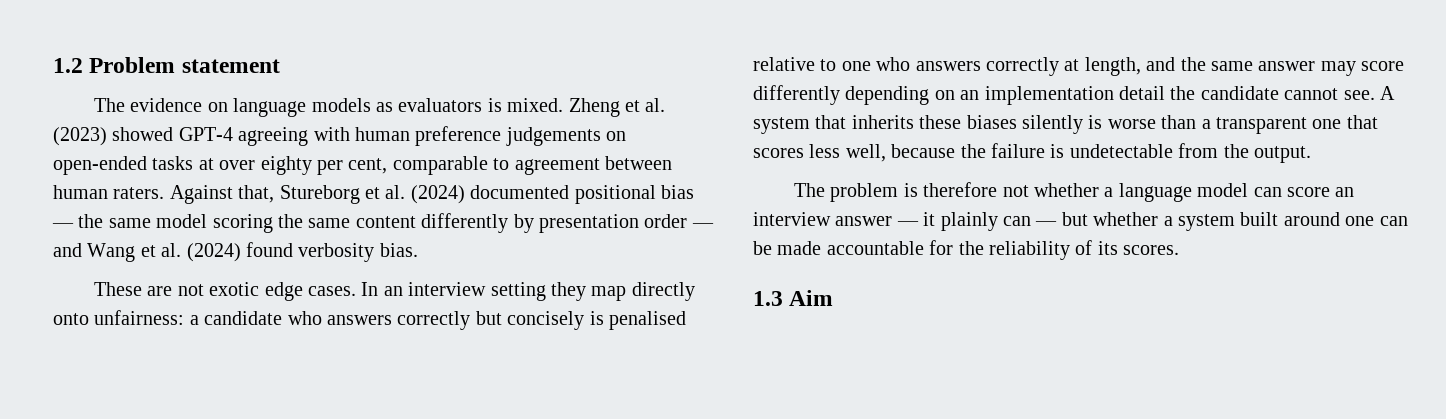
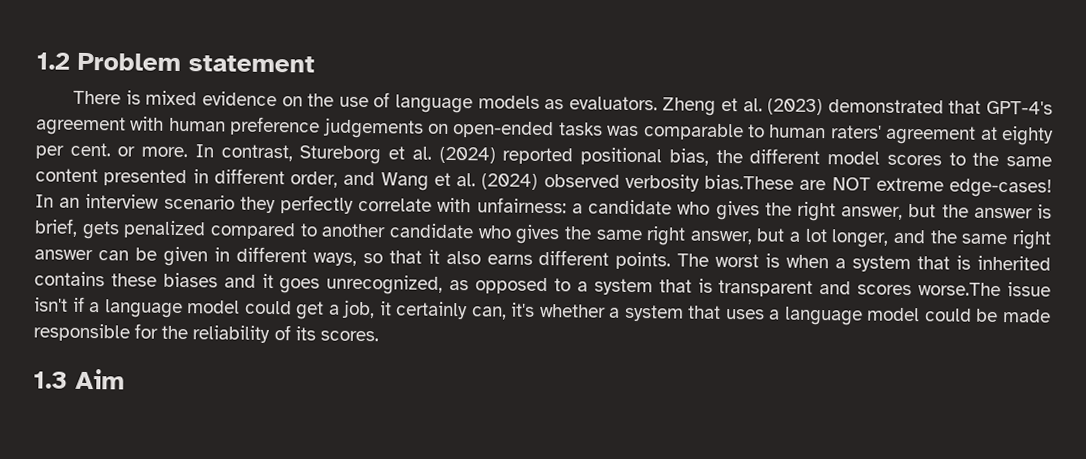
[93,98,666,117] [53,127,309,146] The evidence on language models as evaluators is mixed. Zheng et al. (2023) showed GPT-4 agreeing -> [73,90,1054,116] [36,116,126,136] There is mixed evidence on the use of language models as evaluators. Zheng et al. (2023) demonstrated that GPT-4's agreement
[198,156,672,175] [53,185,694,204] [52,213,714,233] at over eighty per cent, comparable to agreement between human raters. Against that, Stureborg et al. (2024) documented positional bias — the same model scoring the same content differently by presentation order — -> [607,123,1054,146] [35,142,1052,167] [35,168,338,188] was comparable to human raters' agreement at eighty per cent. or more. In contrast, Stureborg et al. (2024) reported positional bias, the different model scores to the same content presented in different order,
[246,242,418,262] [93,282,695,301] [53,310,686,330] [753,57,1405,76] [753,85,1395,105] [753,115,1378,134] [753,143,1311,163] [793,182,1355,202] [753,212,1408,231] found verbosity bias. // These are not exotic edge cases. In an interview setting they map directly onto unfairness: a candidate who answers correctly but concisely is penalised relative to one who answers correctly at length, and the same answer may score differently depending on an implementation detail the candidate cannot see. A system that inherits these biases silently is worse than a transparent one that scores less well, because the failure is undetectable from the output. // The problem is therefore not whether a language model can score an interview answer — it plainly can — but whether a system built around one can -> [543,173,1052,198] [35,193,1052,222] [34,218,1052,250] [34,246,1052,273] [34,271,1052,297] [34,296,972,326] observed verbosity bias.These are NOT extreme edge-cases! In an interview scenario they perfectly correlate with unfairness: a candidate who gives the right answer, but the answer is brief, gets penalized compared to another candidate who gives the same right answer, but a lot longer, and the same right answer can be given in different ways, so that it also earns different points. The worst is when a system that is inherited contains these biases and it goes unrecognized, as opposed to a system that is transparent and scores worse.The issue isn't if a language model could get a job, it certainly can, it's whether a system that uses a language model could
[826,241,924,255] accountable -> [33,323,130,342] responsible

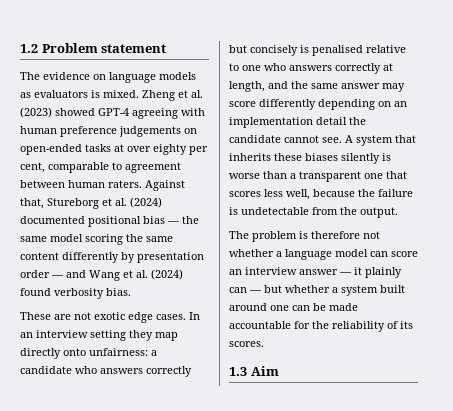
[73,90,1054,116] [36,116,126,136] There is mixed evidence on the use of language models as evaluators. Zheng et al. (2023) demonstrated that GPT-4's agreement -> [20,72,196,83] [20,90,203,101] [20,107,178,119] The evidence on language models as evaluators is mixed. Zheng et al. (2023) showed GPT-4 agreeing
[607,123,1054,146] [35,142,1052,167] [35,168,338,188] was comparable to human raters' agreement at eighty per cent. or more. In contrast, Stureborg et al. (2024) reported positional bias, the different model scores to the same content presented in different order, -> [114,144,208,155] [20,162,181,173] [20,180,185,191] [20,197,162,209] [20,216,199,227] [20,234,173,245] [20,252,204,263] [20,270,64,278] at over eighty per cent, comparable to agreement between human raters. Against that, Stureborg et al. (2024) documented positional bias — the same model scoring the same content differently by presentation order —
[543,173,1052,198] [35,193,1052,222] [34,218,1052,250] [34,246,1052,273] [34,271,1052,297] [34,296,972,326] observed verbosity bias.These are NOT extreme edge-cases! In an interview scenario they perfectly correlate with unfairness: a candidate who gives the right answer, but the answer is brief, gets penalized compared to another candidate who gives the same right answer, but a lot longer, and the same right answer can be given in different ways, so that it also earns different points. The worst is when a system that is inherited contains these biases and it goes unrecognized, as opposed to a system that is transparent and scores worse.The issue isn't if a language model could get a job, it certainly can, it's whether a system that uses a language model could -> [20,288,131,299] [20,312,200,323] [20,330,178,341] [20,348,157,359] [20,366,192,377] [229,45,406,56] [229,63,393,74] [229,81,405,92] [229,99,407,110] [229,117,366,128] [229,135,416,146] [229,153,391,164] [229,171,407,182] [229,189,413,200] [229,207,398,218] [229,231,380,242] [229,249,418,260] [229,267,402,278] [229,285,405,296] [229,303,310,311] found verbosity bias. // These are not exotic edge cases. In an interview setting they map directly onto unfairness: a candidate who answers correctly but concisely is penalised relative to one who answers correctly at length, and the same answer may score differently depending on an implementation detail the candidate cannot see. A system that inherits these biases silently is worse than a transparent one that scores less well, because the failure is undetectable from the output. // The problem is therefore not whether a language model can score an interview answer — it plainly can — but whether a system built around one can
[33,323,130,342] responsible -> [229,321,291,329] accountable

